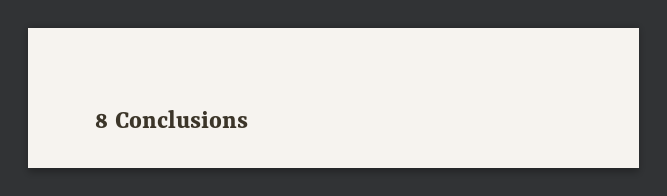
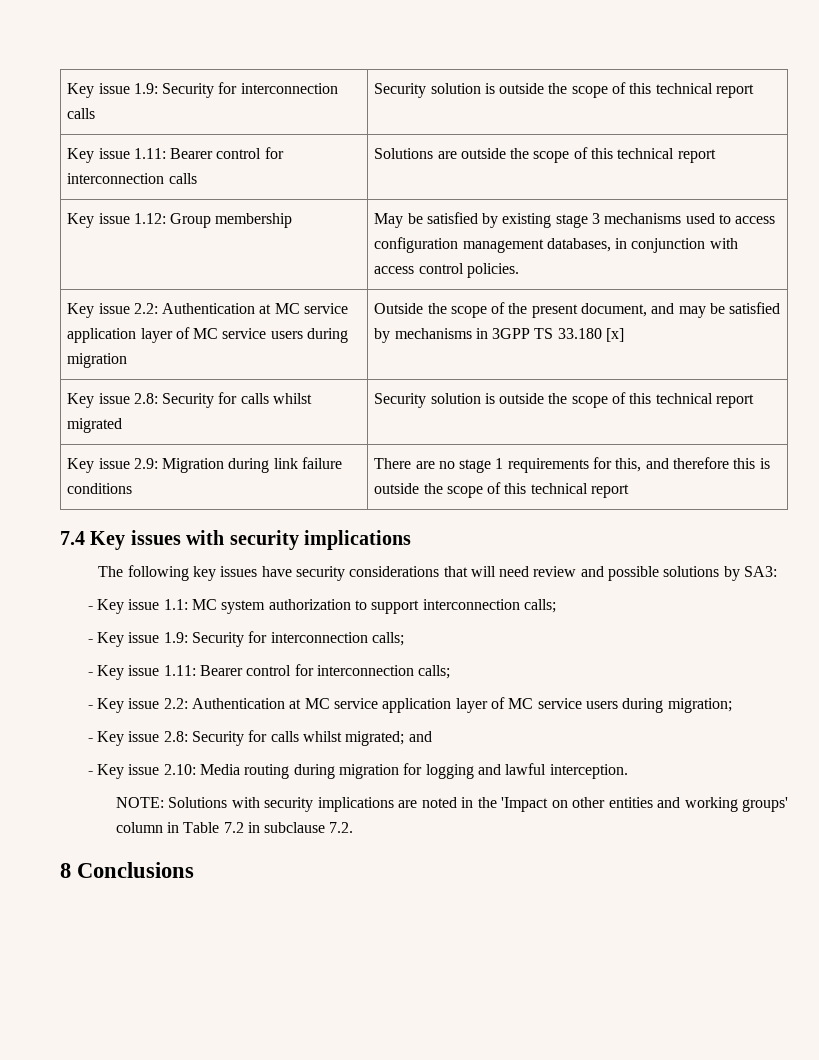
(95, 120) none -> [67,82,338,98] [67,108,96,119] [374,82,755,98] [67,147,284,163] [67,173,197,184] [374,147,716,163] [67,213,293,228] [374,212,776,228] [374,237,738,253] [374,263,519,278] [67,303,349,318] [67,327,349,343] [67,353,128,368] [374,302,781,318] [374,328,625,343] [67,392,313,408] [67,418,123,433] [374,392,755,408] [67,457,343,473] [67,483,133,494] [374,457,770,473] [374,482,630,498] [60,530,411,550] [98,565,778,581] [87,599,556,614] [87,631,405,647] [87,664,451,680] [87,697,732,713] [87,730,432,746] [87,763,628,779] [115,797,788,812] [115,822,354,833] Key issue 1.9: Security for interconnection calls | Security solution is outside the scope of this technical report // Key issue 1.11: Bearer control for interconnection calls | Solutions are outside the scope of this technical report // Key issue 1.12: Group membership | May be satisfied by existing stage 3 mechanisms used to access configuration management databases, in conjunction with access control policies. // Key issue 2.2: Authentication at MC service application layer of MC service users during migration | Outside the scope of the present document, and may be satisfied by mechanisms in 3GPP TS 33.180 [x] // Key issue 2.8: Security for calls whilst migrated | Security solution is outside the scope of this technical report // Key issue 2.9: Migration during link failure conditions | There are no stage 1 requirements for this, and therefore this is outside the scope of this technical report // 7.4 Key issues with security implications // The following key issues have security considerations that will need review and possible solutions by SA3: // - Key issue 1.1: MC system authorization to support interconnection calls; // - Key issue 1.9: Security for interconnection calls; // - Key issue 1.11: Bearer control for interconnection calls; // - Key issue 2.2: Authentication at MC service application layer of MC service users during migration; // - Key issue 2.8: Security for calls whilst migrated; and // - Key issue 2.10: Media routing during migration for logging and lawful interception. // NOTE: Solutions with security implications are noted in the 'Impact on other entities and working groups' column in Table 7.2 in subclause 7.2. //

